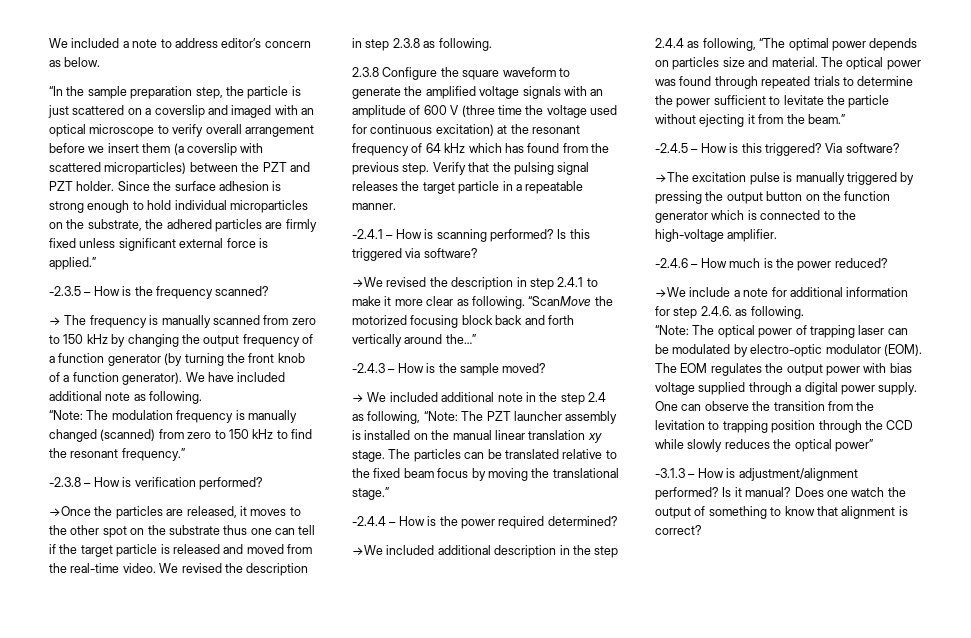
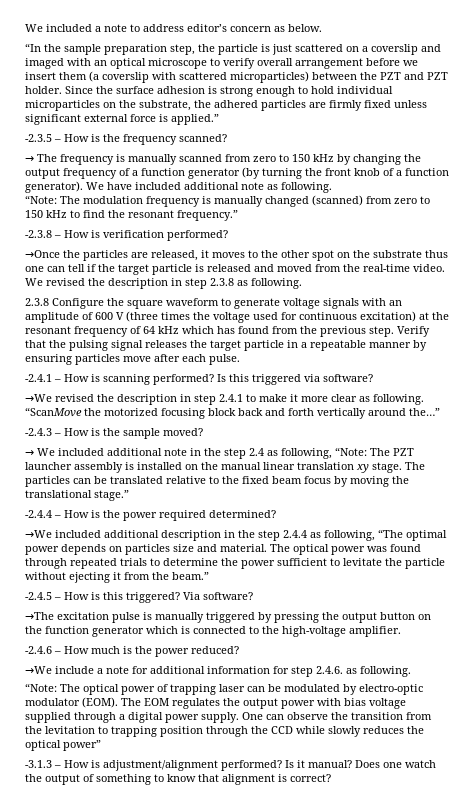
[404,86,476,99] the amplified -> (280, 303) none
[497,105,522,115] time -> [161,312,190,320] times
[352,203,396,210] manner. -> [369,340,427,351] [25,354,240,365] manner by ensuring particles move after each pulse.

